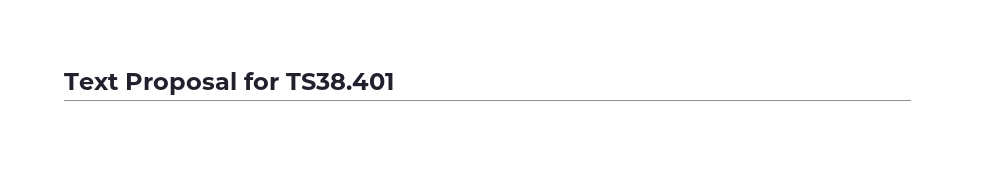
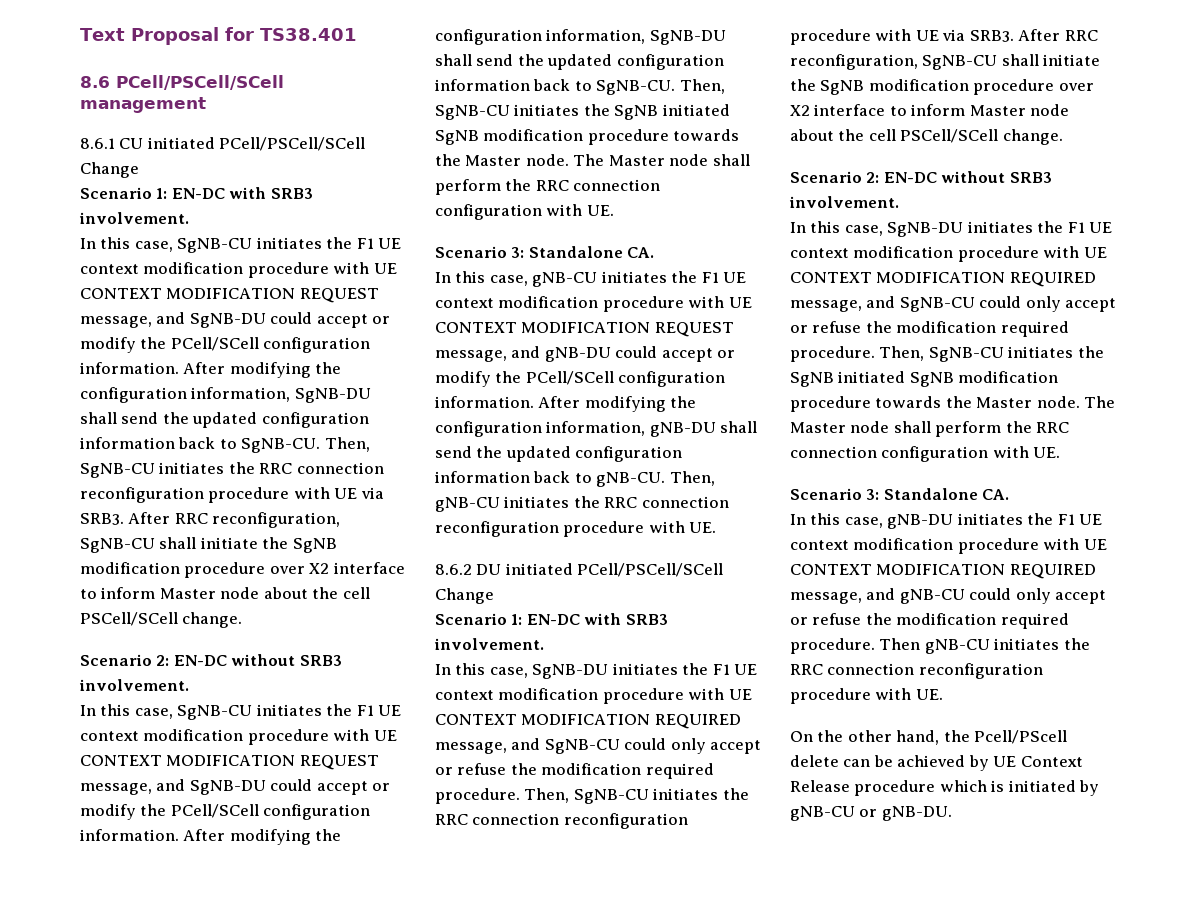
(394, 81) none -> [80,75,284,90] [80,97,206,113] [80,137,366,151] [80,162,139,178] [80,187,313,199] [79,212,189,224] [80,237,402,253] [80,262,397,278] [80,288,379,303] [80,312,391,328] [80,337,371,353] [80,362,342,378] [80,387,371,403] [80,412,369,428] [80,437,370,453] [80,462,384,478] [80,487,384,503] [80,512,341,528] [80,537,337,553] [80,562,405,578] [80,587,370,599] [80,612,243,628] [80,654,342,666] [79,679,189,691] [80,704,402,720] [80,729,397,745] [80,755,379,770] [80,779,391,795] [80,804,371,820] [80,829,342,845] [435,29,726,45] [435,54,724,70] [435,79,725,95] [435,104,730,120] [435,129,740,145] [435,154,750,166] [435,179,661,195] [435,204,614,220] [435,246,655,258] [435,271,747,287] [435,296,752,312] [435,322,734,337] [435,346,736,362] [435,371,726,387] [435,396,697,412] [435,421,758,437] [435,446,683,462] [435,471,715,487] [435,496,729,512] [435,521,717,537] [435,563,724,577] [435,588,494,604] [435,613,668,625] [434,638,544,650] [435,663,758,679] [435,688,752,704] [435,714,741,729] [435,738,762,754] [435,763,714,779] [435,788,749,804] [435,813,688,829] [790,29,1098,45] [790,54,1101,70] [790,79,1094,95] [790,104,1070,116] [790,129,1063,145] [790,171,1052,183] [789,196,899,208] [790,221,1113,237] [790,246,1107,262] [790,272,1096,287] [790,296,1117,312] [790,321,1069,337] [790,346,1104,362] [790,371,1059,387] [790,396,1116,412] [790,421,1070,437] [790,446,1061,462] [790,488,1010,500] [790,513,1103,529] [790,538,1107,554] [790,564,1096,579] [790,588,1107,604] [790,613,1069,629] [790,638,1090,654] [790,663,1043,679] [790,688,943,704] [790,730,1068,745] [790,755,1083,771] [790,780,1100,796] [790,806,952,821] // 8.6 PCell/PSCell/SCell management // 8.6.1 CU initiated PCell/PSCell/SCell Change // Scenario 1: EN-DC with SRB3 involvement. // In this case, SgNB-CU initiates the F1 UE context modification procedure with UE CONTEXT MODIFICATION REQUEST message, and SgNB-DU could accept or modify the PCell/SCell configuration information. After modifying the configuration information, SgNB-DU shall send the updated configuration information back to SgNB-CU. Then, SgNB-CU initiates the RRC connection reconfiguration procedure with UE via SRB3. After RRC reconfiguration, SgNB-CU shall initiate the SgNB modification procedure over X2 interface to inform Master node about the cell PSCell/SCell change. // Scenario 2: EN-DC without SRB3 involvement. // In this case, SgNB-CU initiates the F1 UE context modification procedure with UE CONTEXT MODIFICATION REQUEST message, and SgNB-DU could accept or modify the PCell/SCell configuration information. After modifying the configuration information, SgNB-DU shall send the updated configuration information back to SgNB-CU. Then, SgNB-CU initiates the SgNB initiated SgNB modification procedure towards the Master node. The Master node shall perform the RRC connection configuration with UE. // Scenario 3: Standalone CA. // In this case, gNB-CU initiates the F1 UE context modification procedure with UE CONTEXT MODIFICATION REQUEST message, and gNB-DU could accept or modify the PCell/SCell configuration information. After modifying the configuration information, gNB-DU shall send the updated configuration information back to gNB-CU. Then, gNB-CU initiates the RRC connection reconfiguration procedure with UE. // 8.6.2 DU initiated PCell/PSCell/SCell Change // Scenario 1: EN-DC with SRB3 involvement. // In this case, SgNB-DU initiates the F1 UE context modification procedure with UE CONTEXT MODIFICATION REQUIRED message, and SgNB-CU could only accept or refuse the modification required procedure. Then, SgNB-CU initiates the RRC connection reconfiguration procedure with UE via SRB3. After RRC reconfiguration, SgNB-CU shall initiate the SgNB modification procedure over X2 interface to inform Master node about the cell PSCell/SCell change. // Scenario 2: EN-DC without SRB3 involvement. // In this case, SgNB-DU initiates the F1 UE context modification procedure with UE CONTEXT MODIFICATION REQUIRED message, and SgNB-CU could only accept or refuse the modification required procedure. Then, SgNB-CU initiates the SgNB initiated SgNB modification procedure towards the Master node. The Master node shall perform the RRC connection configuration with UE. // Scenario 3: Standalone CA. // In this case, gNB-DU initiates the F1 UE context modification procedure with UE CONTEXT MODIFICATION REQUIRED message, and gNB-CU could only accept or refuse the modification required procedure. Then gNB-CU initiates the RRC connection reconfiguration procedure with UE. // On the other hand, the Pcell/PScell delete can be achieved by UE Context Release procedure which is initiated by gNB-CU or gNB-DU.

